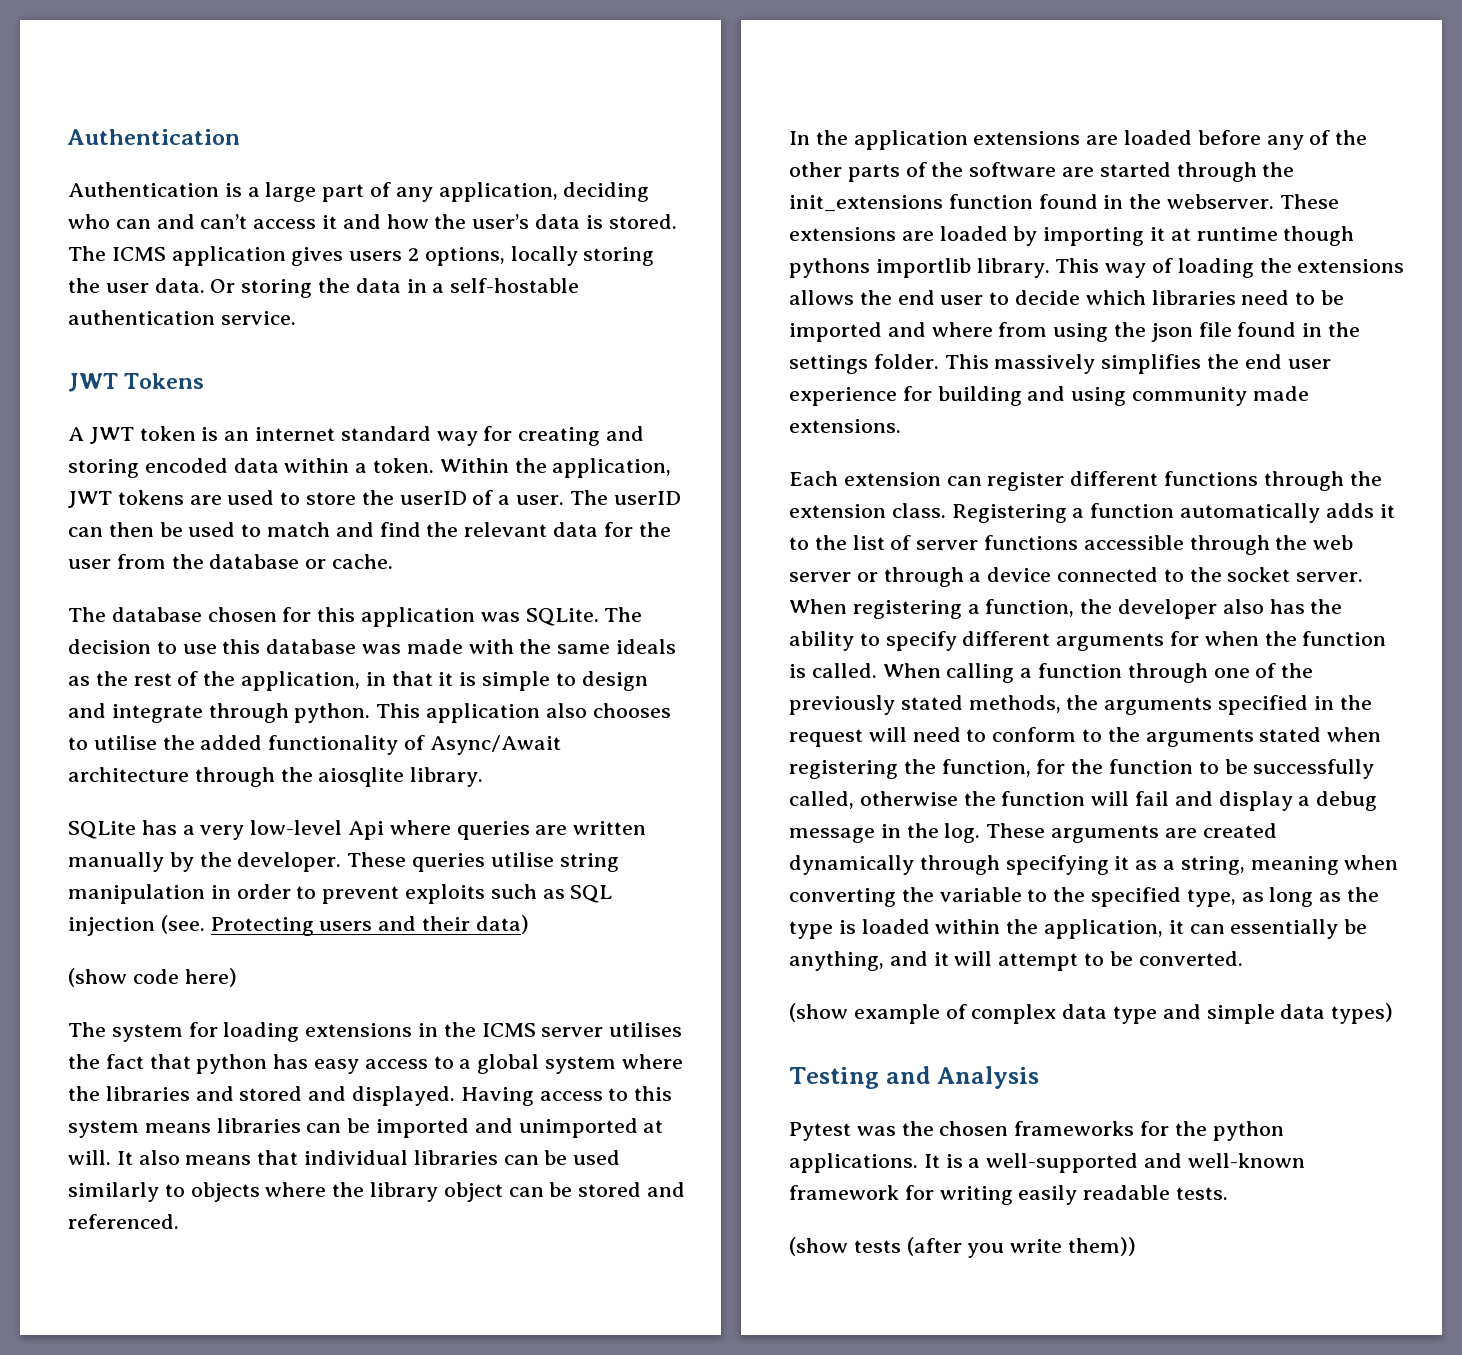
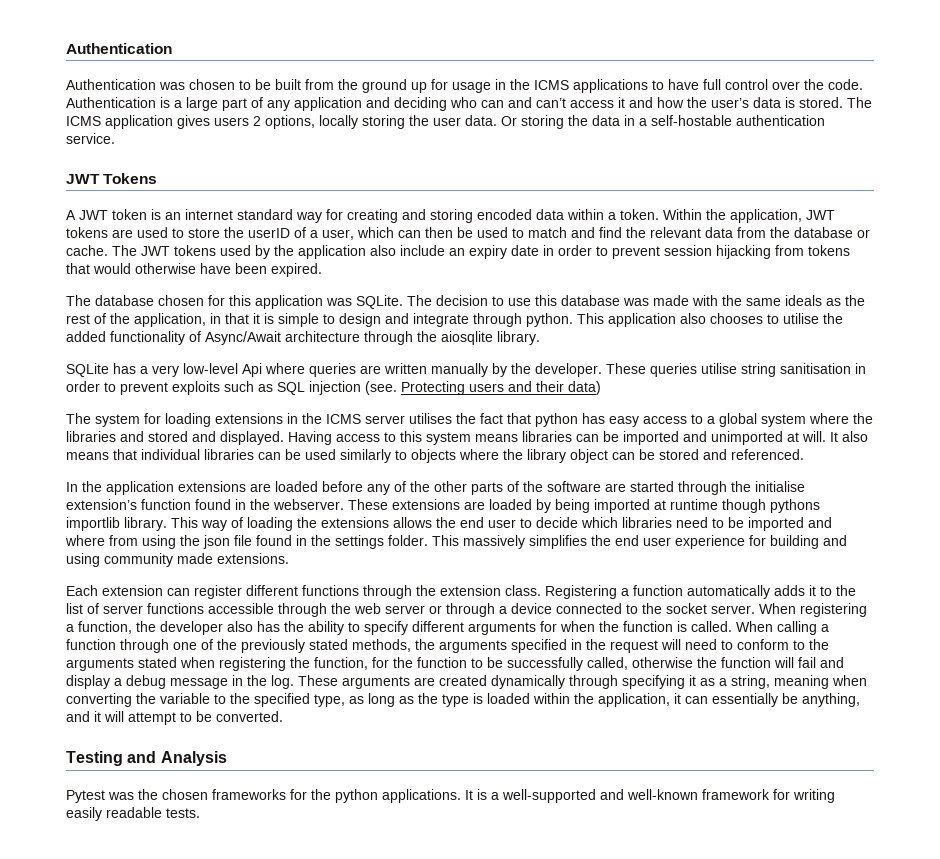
(219, 189) none -> [159,79,863,93] [66,97,156,108] was chosen to be built from the ground up for usage in the ICMS applications to have full control over the code. Authentication
[438,182,558,202] application, -> [294,97,390,111] application and
[516,490,681,505] user. The userID -> [322,227,394,240] user, which
[603,522,671,537] [68,559,111,569] for the user -> (733, 232) none
(394, 561) none -> [112,245,850,259] [66,263,322,277] The JWT tokens used by the application also include an expiry date in order to prevent session hijacking from tokens that would otherwise have been expired.
[68,884,205,904] manipulation -> [780,363,851,374] sanitisation
[68,968,237,987] // (show code here) -> (601, 388) none
[789,195,943,212] init_extensions -> [755,481,805,492] [66,499,137,510] initialise extension’s
[1043,227,1166,246] importing it -> [555,499,650,513] being imported
[789,1003,1394,1024] // (show example of complex data type and simple data types) -> (283, 716) none
[789,1237,1137,1258] // (show tests (after you write them)) -> (200, 813) none

